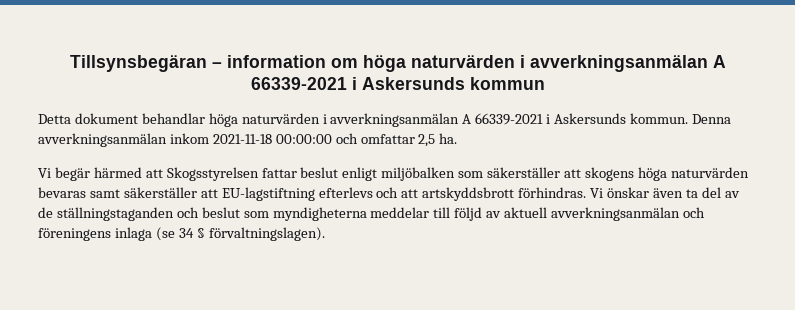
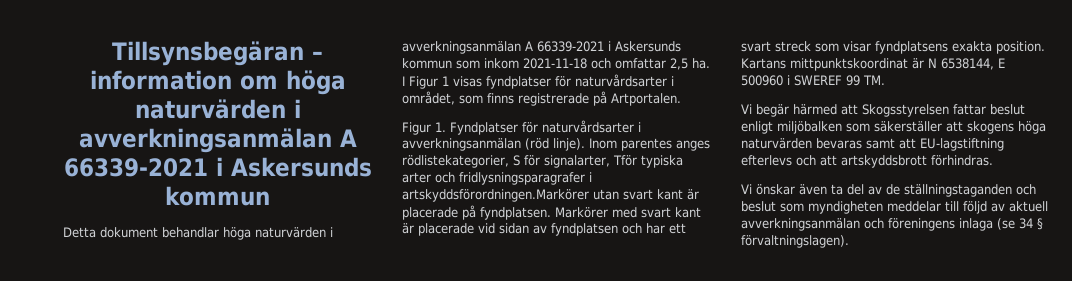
[630,113,731,124] [38,133,167,147] kommun. Denna avverkningsanmälan -> [402,58,480,69] kommun som
[275,134,332,144] 00:00:00 -> (587, 63) none
(458, 138) none -> [402,74,674,89] [402,91,681,106] [402,120,641,135] [402,138,710,151] [402,155,683,168] [402,172,592,185] [402,189,699,202] [402,205,701,220] [402,223,686,236] [741,41,1045,54] [741,58,1005,71] [741,75,885,86] I Figur 1 visas fyndplatser för naturvårdsarter i området, som finns registrerade på Artportalen. // Figur 1. Fyndplatser för naturvårdsarter i avverkningsanmälan (röd linje). Inom parentes anges rödlistekategorier, S för signalarter, Tför typiska arter och fridlysningsparagrafer i artskyddsförordningen.Markörer utan svart kant är placerade på fyndplatsen. Markörer med svart kant är placerade vid sidan av fyndplatsen och har ett svart streck som visar fyndplatsens exakta position. Kartans mittpunktskoordinat är N 6538144, E 500960 i SWEREF 99 TM.
[123,187,197,198] säkerställer -> (895, 143) none
(587, 192) none -> (993, 160) //
[272,207,367,221] myndigheterna -> [808,201,883,214] myndigheten

